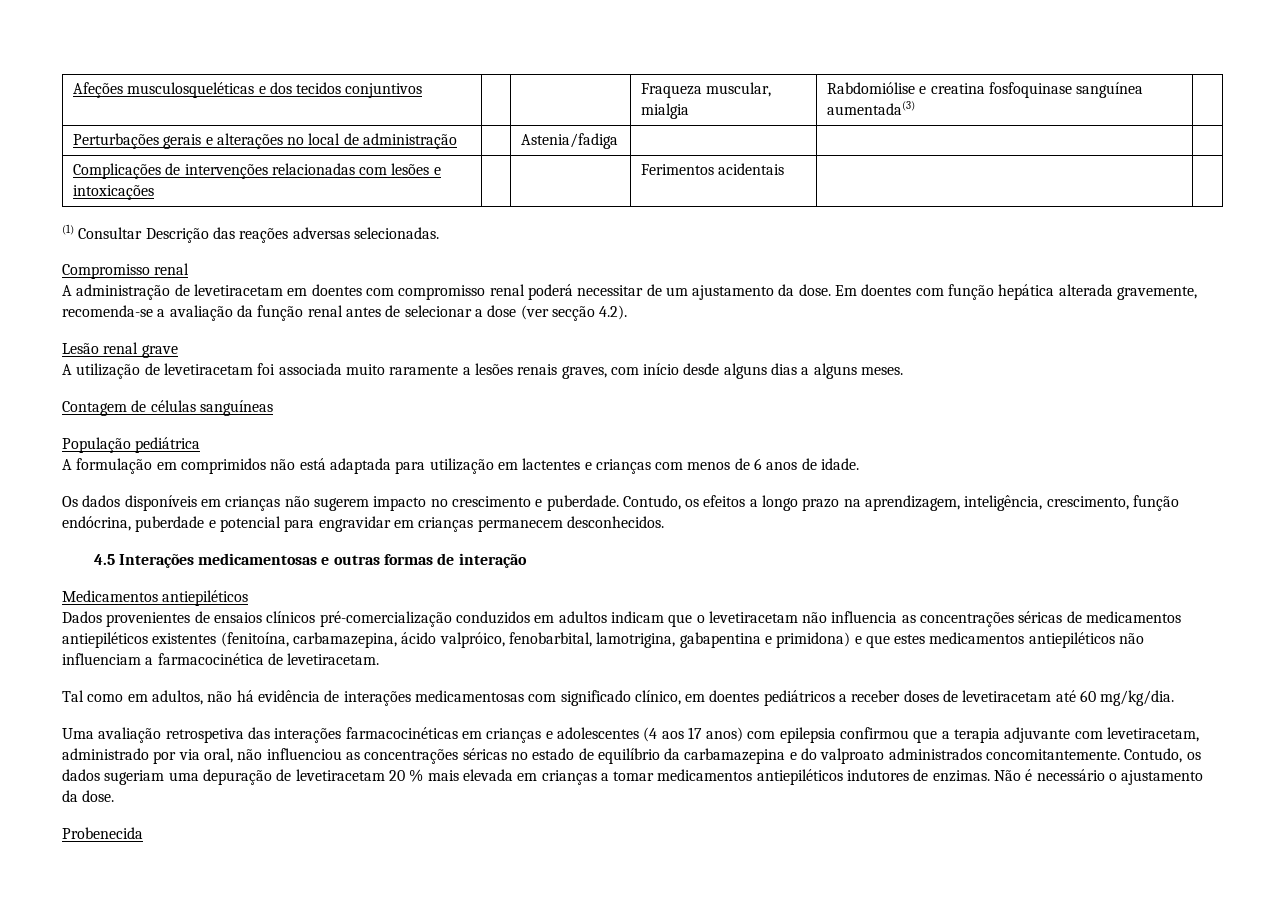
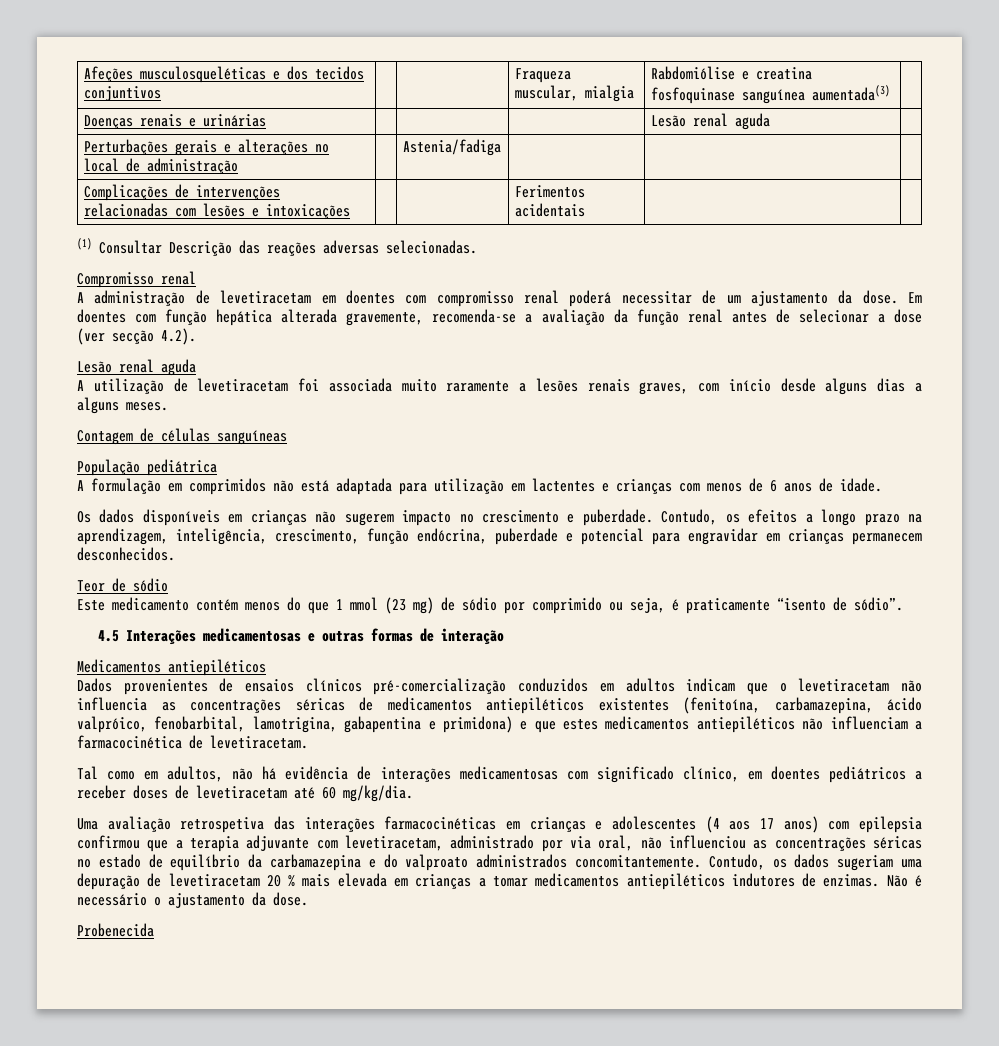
(915, 108) none -> [83,114,266,130] [650,113,770,130] // Doenças renais e urinárias | | | | Lesão renal aguda |
[141,345,178,358] grave -> [161,359,196,376] aguda
(664, 522) none -> [77,578,168,592] [77,597,903,614] // Teor de sódio // Este medicamento contém menos do que 1 mmol (23 mg) de sódio por comprimido ou seja, é praticamente “isento de sódio”.

